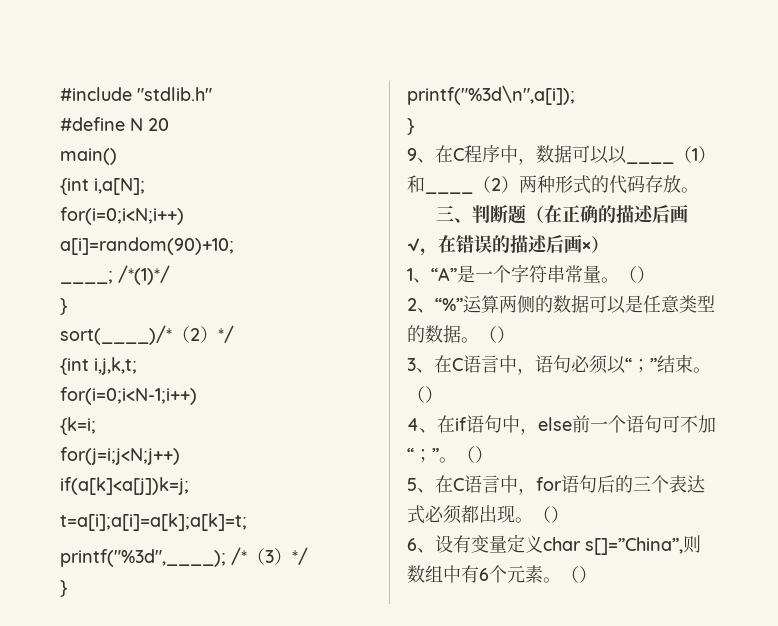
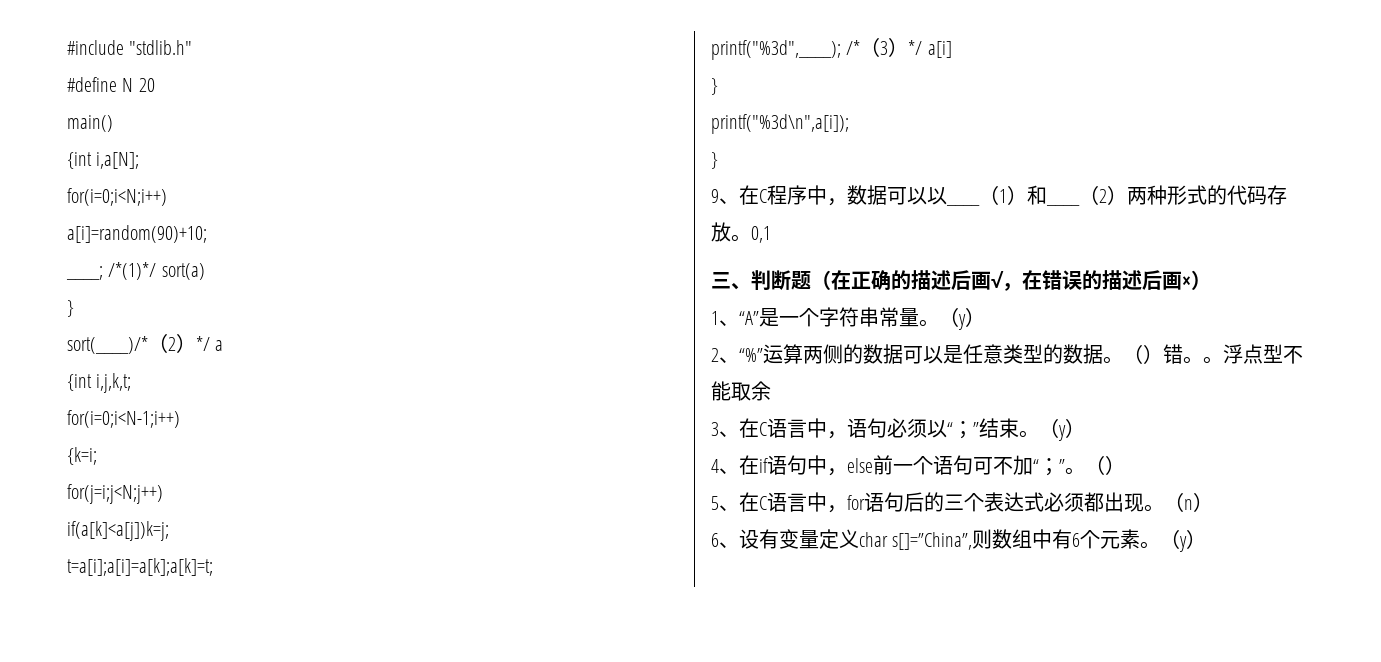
(170, 275) none -> [161,263,205,280] sort(a)
(234, 334) none -> [215,340,224,351] a
(308, 556) none -> [927,41,952,58] a[i]
(699, 190) none -> [751,226,771,243] 0,1
(637, 274) none -> [957,314,966,330] y
(515, 334) none -> [1163,344,1303,364] [711,381,771,401] 错。。浮点型不能取余
(425, 394) none -> [1058,425,1066,441] y
(551, 514) none -> [1184,499,1193,510] n
(579, 574) none -> [1179,536,1188,552] y

